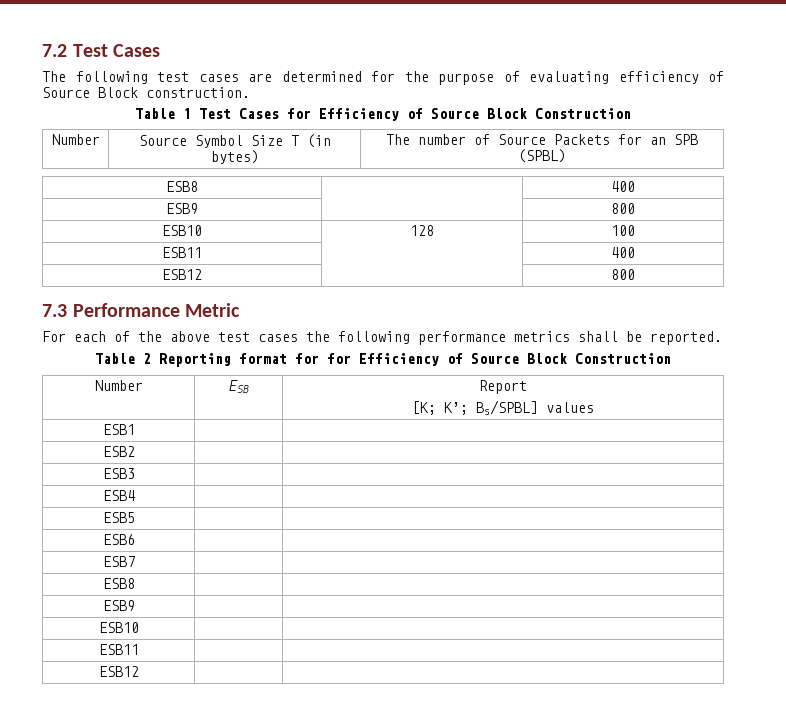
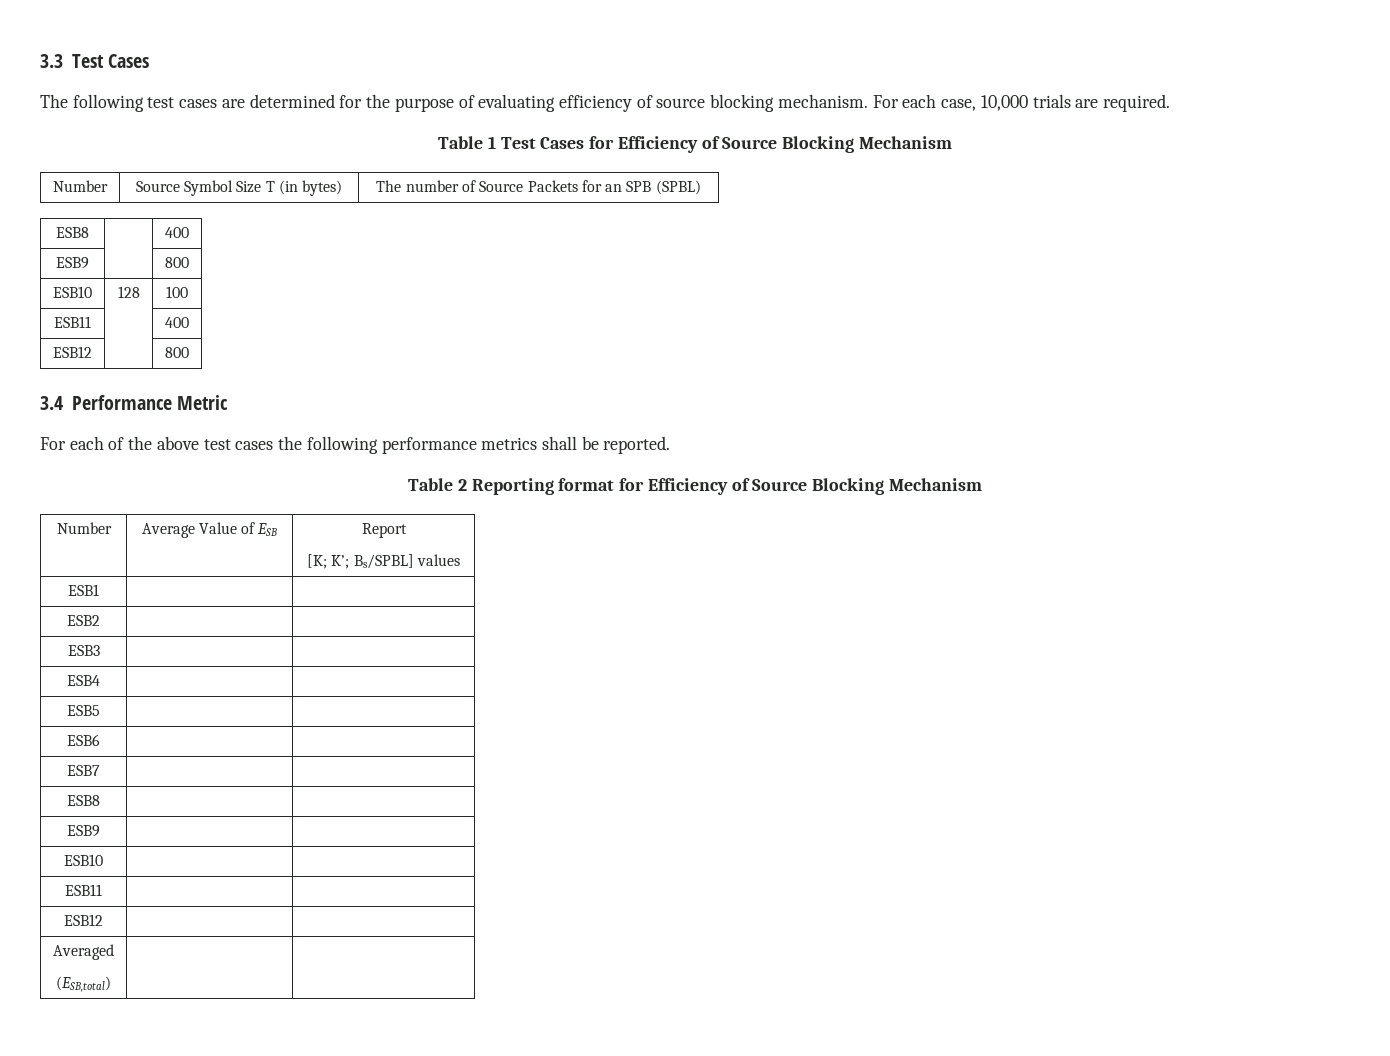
[42,44,67,57] 7.2 -> [40,54,63,68] 3.3
[42,87,250,98] Source Block construction. -> [656,94,1170,112] source blocking mechanism. For each case, 10,000 trials are required.
[487,108,631,119] Block Construction -> [782,136,952,153] Blocking Mechanism
[42,304,67,317] 7.3 -> [40,396,63,410] 3.4
[327,353,671,366] [94,380,143,391] for Efficiency of Source Block Construction // Number | -> [647,478,982,495] [56,522,112,534] [141,522,256,538] Efficiency of Source Blocking Mechanism // Number | Average Value of
(139, 671) none -> [53,944,114,960] [56,976,111,992] // Averaged // (ESB,total) | |

